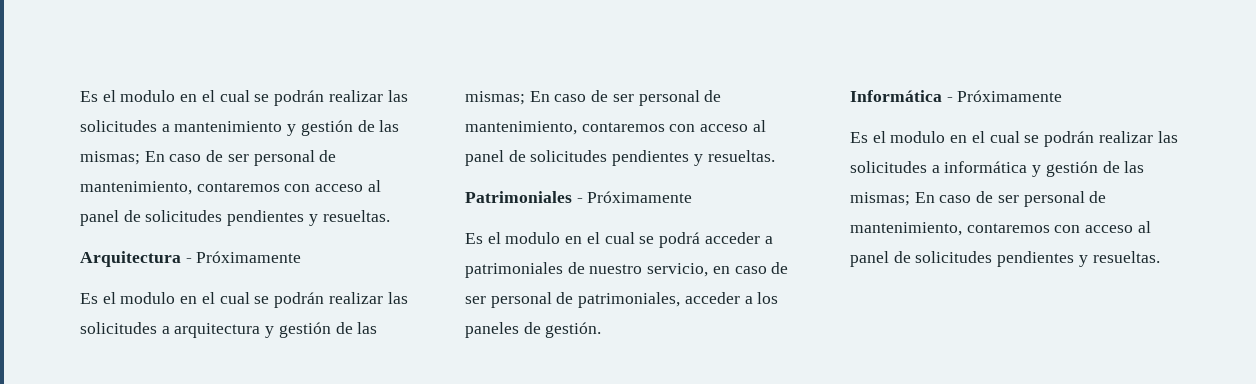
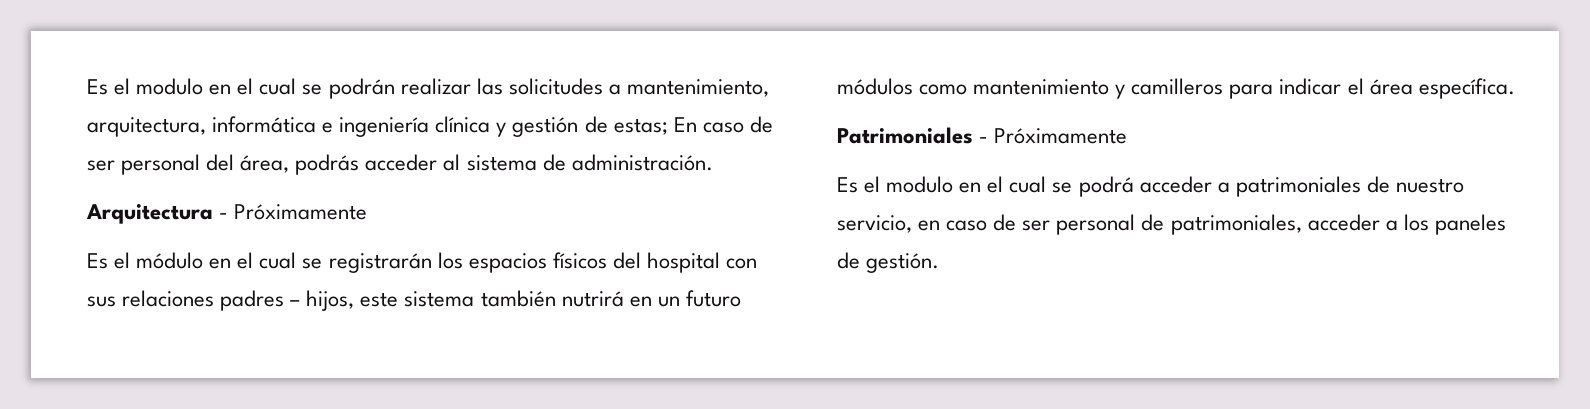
[174,120,400,136] [80,150,337,166] [80,180,381,195] [80,210,390,226] mantenimiento y gestión de las mismas; En caso de ser personal de mantenimiento, contaremos con acceso al panel de solicitudes pendientes y resueltas. -> [626,79,769,97] [87,116,773,137] [87,154,713,175] mantenimiento, arquitectura, informática e ingeniería clínica y gestión de estas; En caso de ser personal del área, podrás acceder al sistema de administración.
[120,292,408,308] [80,322,378,338] [465,90,722,106] [465,120,766,135] [465,150,775,166] modulo en el cual se podrán realizar las solicitudes a arquitectura y gestión de las mismas; En caso de ser personal de mantenimiento, contaremos con acceso al panel de solicitudes pendientes y resueltas. -> [136,252,757,273] [87,290,741,311] [837,78,1515,99] módulo en el cual se registrarán los espacios físicos del hospital con sus relaciones padres – hijos, este sistema también nutrirá en un futuro módulos como mantenimiento y camilleros para indicar el área específica.
[850,90,1063,102] [850,131,1178,147] [850,161,1145,177] [850,191,1107,207] [850,221,1151,236] [850,251,1160,267] // Informática - Próximamente // Es el modulo en el cual se podrán realizar las solicitudes a informática y gestión de las mismas; En caso de ser personal de mantenimiento, contaremos con acceso al panel de solicitudes pendientes y resueltas. -> (940, 263) none

